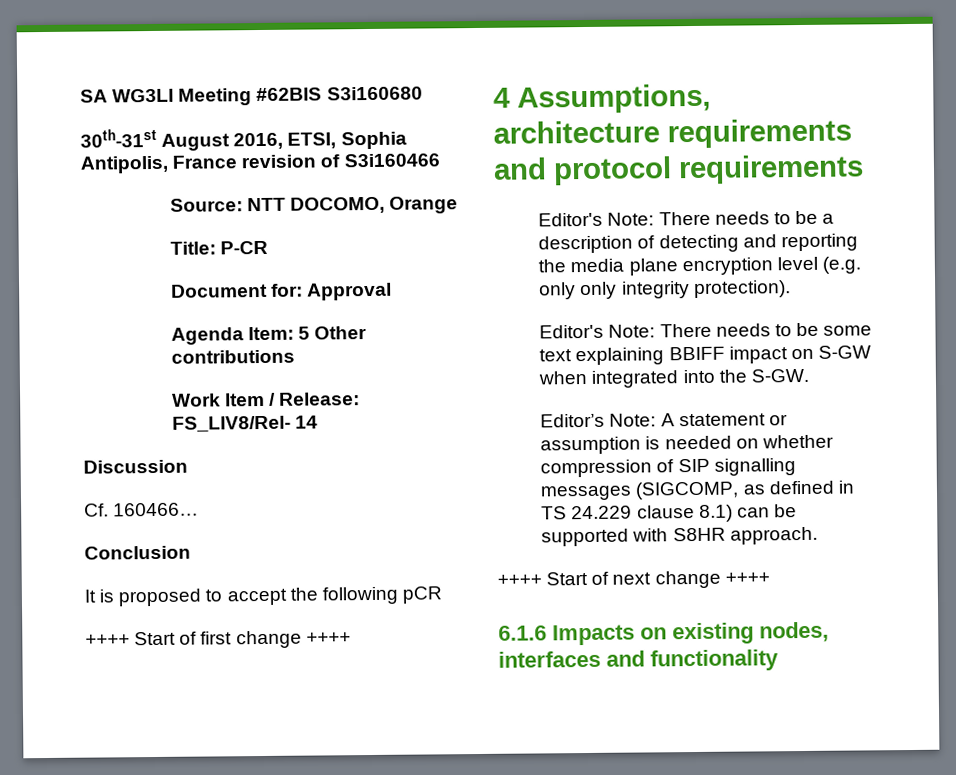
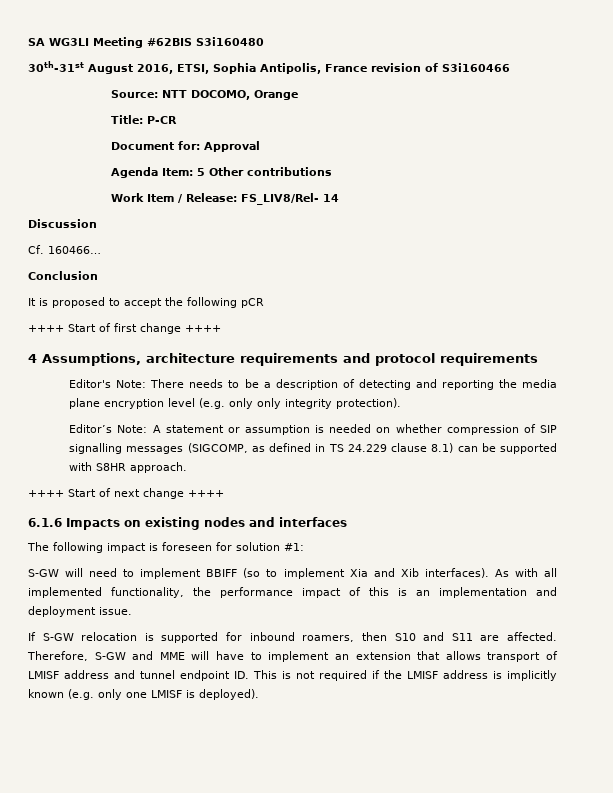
[326,86,423,101] S3i160680 -> [196,37,264,46] S3i160480
[539,322,873,339] [539,345,871,366] [538,368,809,388] // Editor's Note: There needs to be some text explaining BBIFF impact on S-GW when integrated into the S-GW. -> (402, 403) none
[759,621,829,643] nodes, -> [204,517,275,527] nodes and
[606,649,779,672] and functionality -> [27,542,304,553] [28,568,557,579] [28,587,557,598] [28,606,132,617] [28,632,558,643] [27,651,559,662] [28,670,557,681] [28,689,259,700] // The following impact is foreseen for solution #1: // S-GW will need to implement BBIFF (so to implement Xia and Xib interfaces). As with all implemented functionality, the performance impact of this is an implementation and deployment issue. // If S-GW relocation is supported for inbound roamers, then S10 and S11 are affected. Therefore, S-GW and MME will have to implement an extension that allows transport of LMISF address and tunnel endpoint ID. This is not required if the LMISF address is implicitly known (e.g. only one LMISF is deployed).

